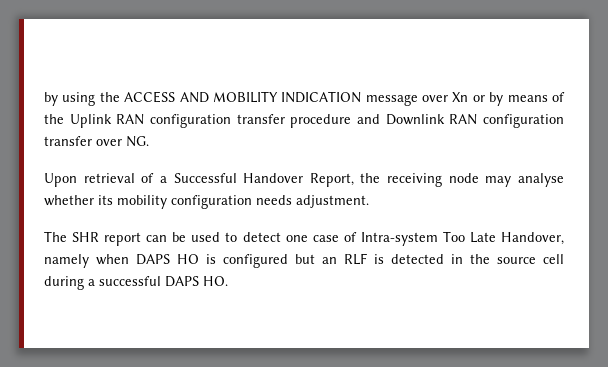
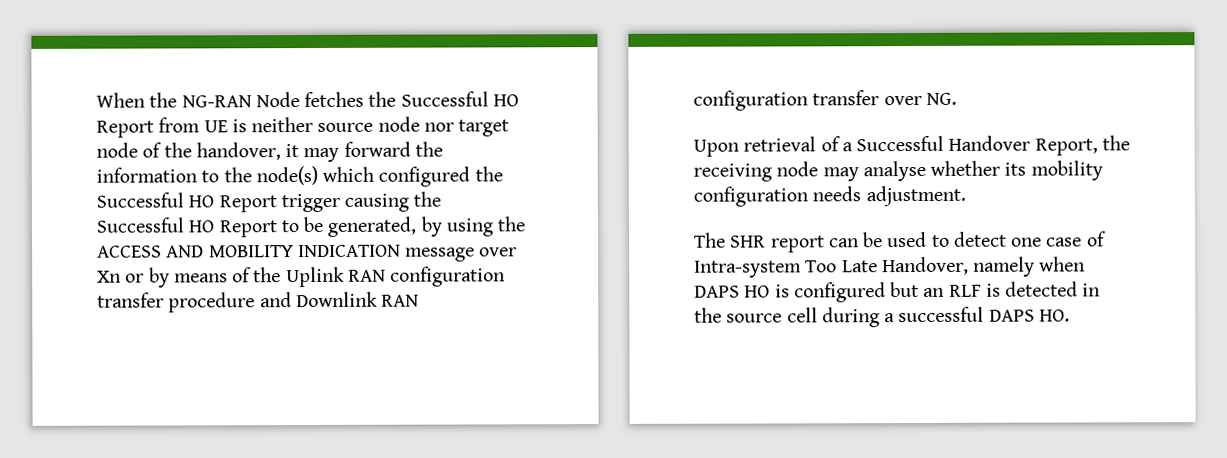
(44, 99) none -> [96,91,519,108] [96,116,510,138] [96,141,443,163] [96,165,503,187] [96,191,442,213] [96,216,418,238] When the NG-RAN Node fetches the Successful HO Report from UE is neither source node nor target node of the handover, it may forward the information to the node(s) which configured the Successful HO Report trigger causing the Successful HO Report to be generated,

